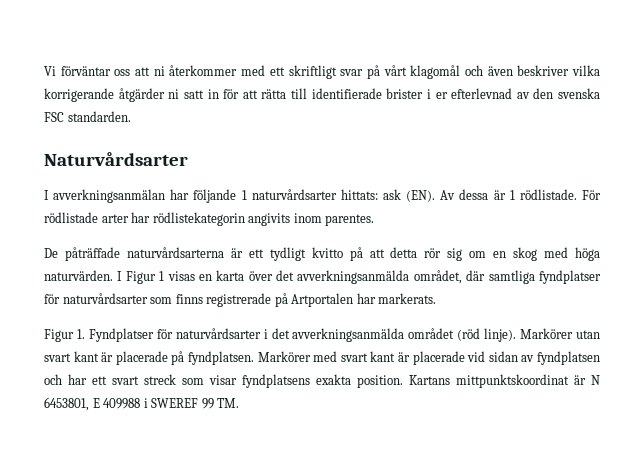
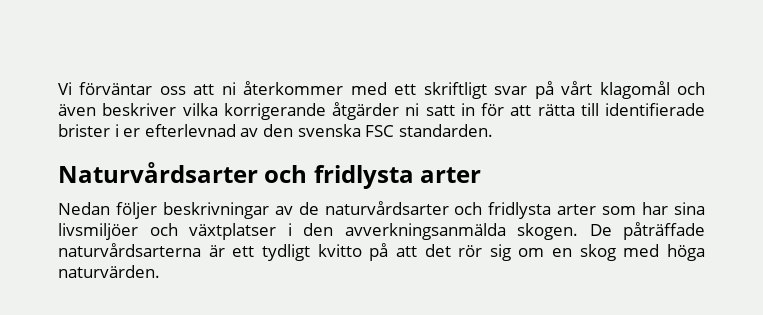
[44,189,602,203] [44,212,375,226] // I avverkningsanmälan har följande 1 naturvårdsarter hittats: ask (EN). Av dessa är 1 rödlistade. För rödlistade arter har rödlistekategorin angivits inom parentes. // -> [264,165,482,189] [58,201,705,219] [58,223,578,240] och fridlysta arter // Nedan följer beskrivningar av de naturvårdsarter och fridlysta arter som har sina livsmiljöer och växtplatser i den avverkningsanmälda skogen.
[390,247,418,258] detta -> [424,244,451,257] det
[117,270,601,284] [44,293,437,307] [44,328,600,342] [44,351,601,365] [44,374,600,388] [44,397,240,411] I Figur 1 visas en karta över det avverkningsanmälda området, där samtliga fyndplatser för naturvårdsarter som finns registrerade på Artportalen har markerats. // Figur 1. Fyndplatser för naturvårdsarter i det avverkningsanmälda området (röd linje). Markörer utan svart kant är placerade på fyndplatsen. Markörer med svart kant är placerade vid sidan av fyndplatsen och har ett svart streck som visar fyndplatsens exakta position. Kartans mittpunktskoordinat är N 6453801, E 409988 i SWEREF 99 TM. -> (160, 271) none

